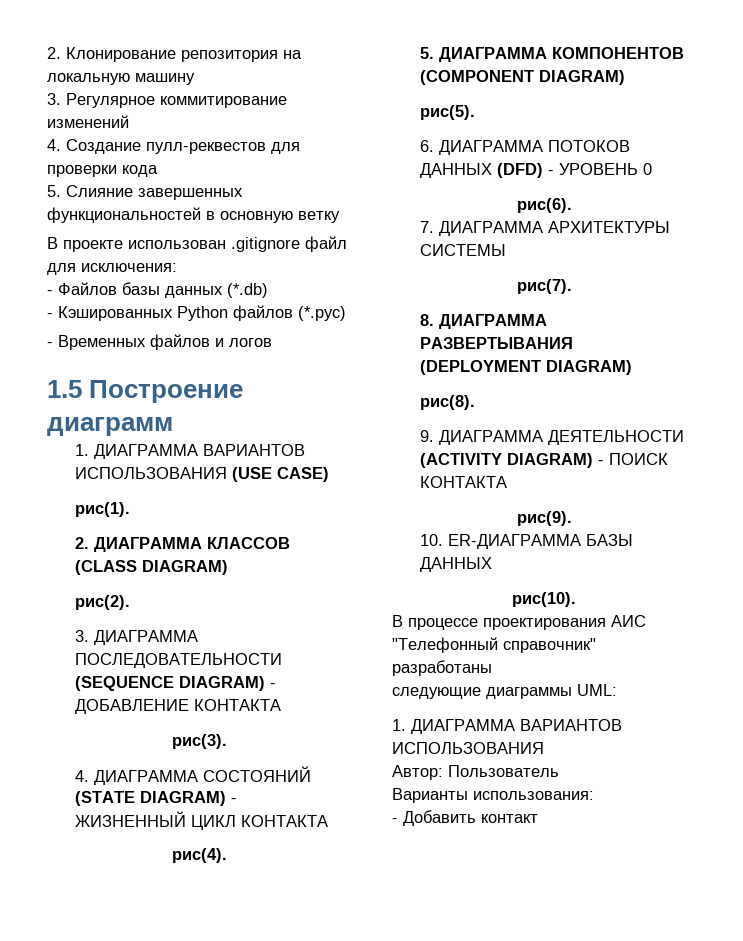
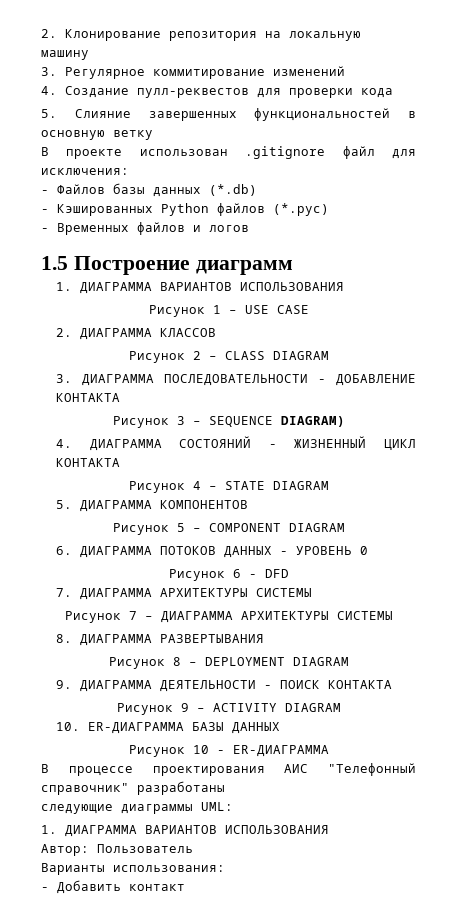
[231,467,329,482] [74,502,130,517] [74,537,290,552] [74,560,228,575] [74,595,130,610] (USE CASE) // рис(1). // 2. ДИАГРАММА КЛАССОВ (CLASS DIAGRAM) // рис(2). -> [148,305,309,317] [55,328,216,340] [128,351,329,363] // Рисунок 1 – USE CASE // 2. ДИАГРАММА КЛАССОВ // Рисунок 2 – CLASS DIAGRAM
[74,676,265,691] (SEQUENCE DIAGRAM) -> (308, 380) none
[171,734,227,749] рис(3). -> [112,416,345,428] Рисунок 3 – SEQUENCE DIAGRAM)
[74,791,226,806] (STATE DIAGRAM) -> (252, 442) none
[171,848,227,863] [419,47,684,62] [419,70,625,85] [419,105,475,120] рис(4). // 5. ДИАГРАММА КОМПОНЕНТОВ (COMPONENT DIAGRAM) // рис(5). -> [128,481,329,493] [55,500,248,512] [112,523,345,535] Рисунок 4 – STATE DIAGRAM // 5. ДИАГРАММА КОМПОНЕНТОВ // Рисунок 5 – COMPONENT DIAGRAM
[496,163,543,178] (DFD) -> (272, 552) none
[516,198,572,213] рис(6). -> [168,569,289,581] Рисунок 6 - DFD
[516,279,572,294] [419,314,547,329] [419,337,573,349] [419,360,632,375] [419,395,475,410] рис(7). // 8. ДИАГРАММА РАЗВЕРТЫВАНИЯ (DEPLOYMENT DIAGRAM) // рис(8). -> [64,611,393,623] [55,634,264,646] [108,657,349,669] Рисунок 7 – ДИАГРАММА АРХИТЕКТУРЫ СИСТЕМЫ // 8. ДИАГРАММА РАЗВЕРТЫВАНИЯ // Рисунок 8 – DEPLOYMENT DIAGRAM
[419,453,593,468] (ACTIVITY DIAGRAM) -> (256, 686) none
[516,511,572,526] рис(9). -> [116,703,341,715] Рисунок 9 – ACTIVITY DIAGRAM
[512,592,576,607] рис(10). -> [128,745,329,757] Рисунок 10 - ER-ДИАГРАММА

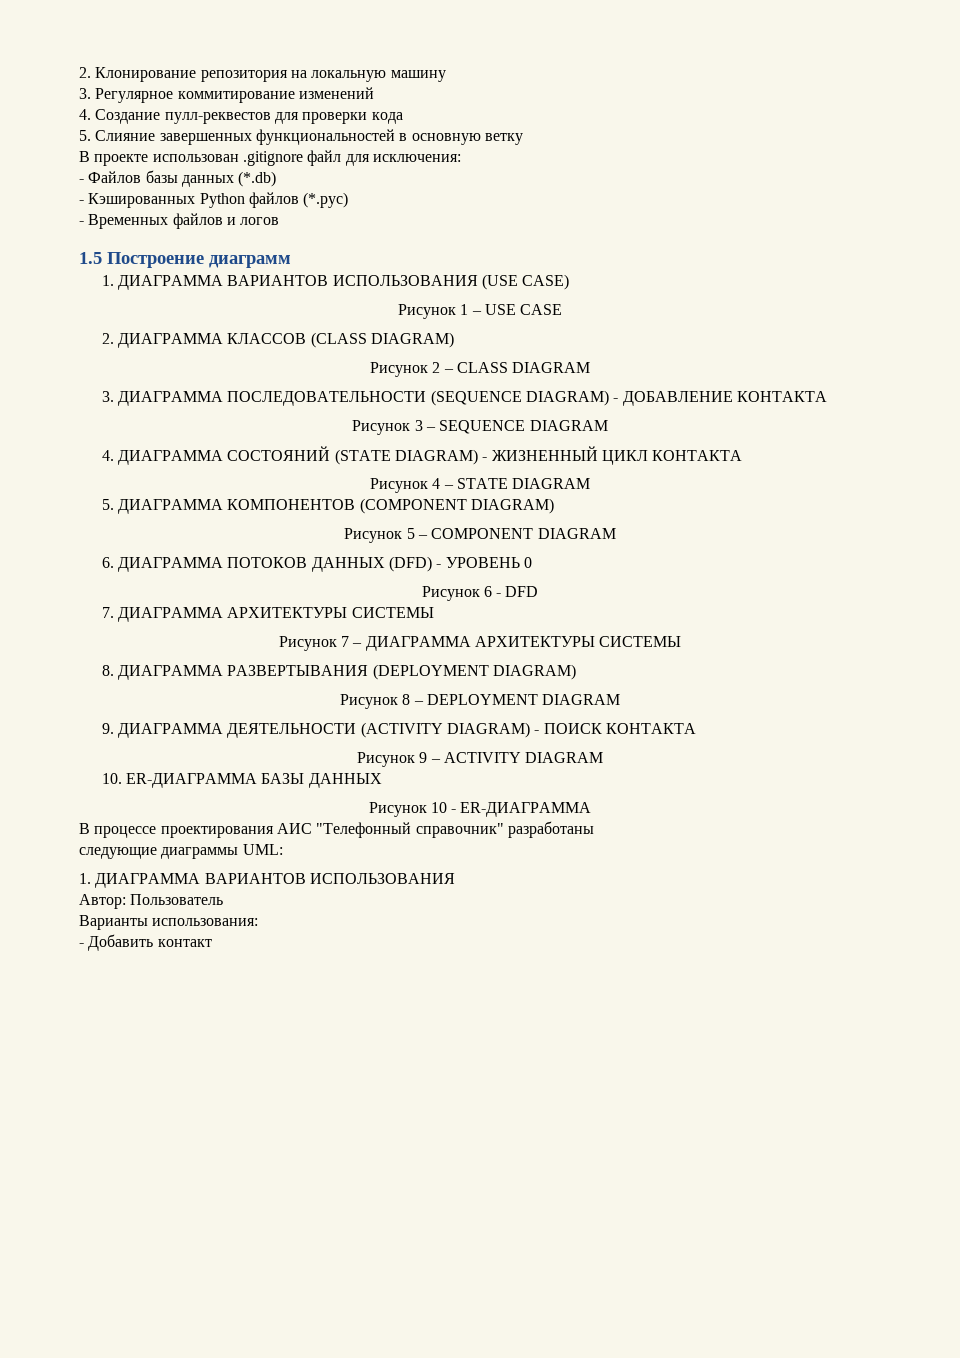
(344, 286) none -> [482,274,570,290] (USE CASE)
(216, 332) none -> [310,332,455,348] (CLASS DIAGRAM)
(308, 380) none -> [430,390,610,406] (SEQUENCE DIAGRAM)
[280,416,345,427] DIAGRAM) -> [529,420,608,431] DIAGRAM
(252, 442) none -> [334,449,479,465] (STATE DIAGRAM)
(248, 504) none -> [359,498,555,514] (COMPONENT DIAGRAM)
(272, 552) none -> [389,556,433,572] (DFD)
(264, 638) none -> [372,664,577,680] (DEPLOYMENT DIAGRAM)
(256, 686) none -> [360,722,531,738] (ACTIVITY DIAGRAM)

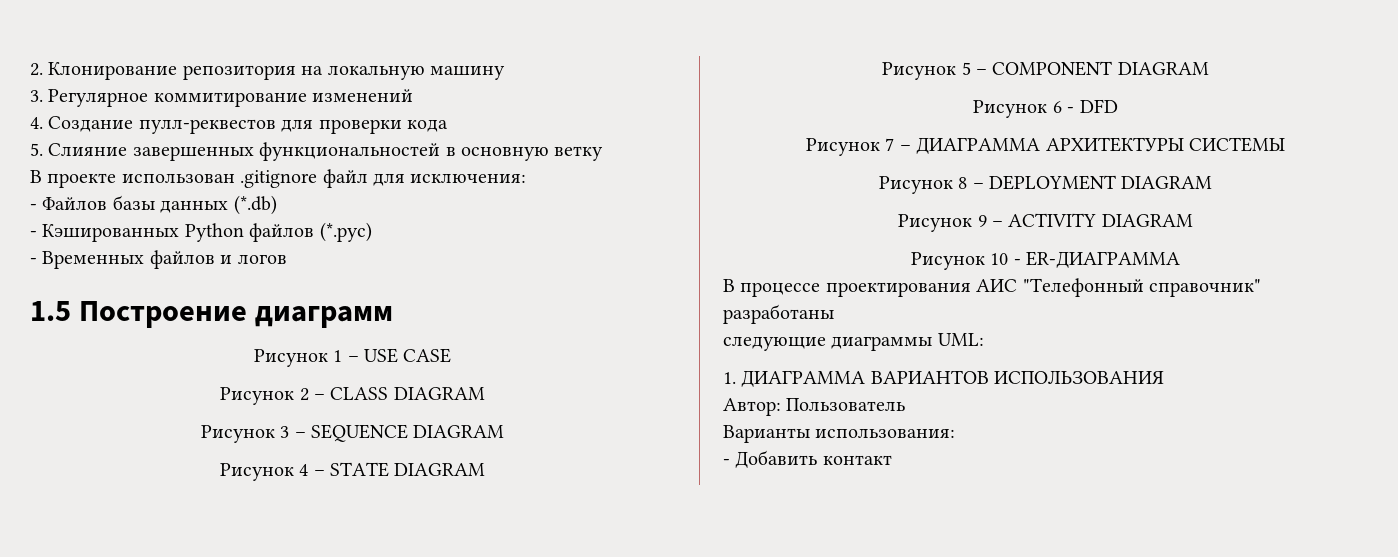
[101,274,570,290] // 1. ДИАГРАММА ВАРИАНТОВ ИСПОЛЬЗОВАНИЯ (USE CASE) -> (394, 317) none
[101,332,455,348] // 2. ДИАГРАММА КЛАССОВ (CLASS DIAGRAM) -> (452, 355) none
[101,390,828,406] // 3. ДИАГРАММА ПОСЛЕДОВАТЕЛЬНОСТИ (SEQUENCE DIAGRAM) - ДОБАВЛЕНИЕ КОНТАКТА -> (485, 393) none
[101,446,743,465] // 4. ДИАГРАММА СОСТОЯНИЙ (STATE DIAGRAM) - ЖИЗНЕННЫЙ ЦИКЛ КОНТАКТА -> (505, 431) none
[101,498,555,514] // 5. ДИАГРАММА КОМПОНЕНТОВ (COMPONENT DIAGRAM) -> (486, 469) none
[101,556,533,572] // 6. ДИАГРАММА ПОТОКОВ ДАННЫХ (DFD) - УРОВЕНЬ 0 -> (1209, 68) none
[101,607,434,622] // 7. ДИАГРАММА АРХИТЕКТУРЫ СИСТЕМЫ -> (1118, 106) none
[101,664,577,680] // 8. ДИАГРАММА РАЗВЕРТЫВАНИЯ (DEPLOYMENT DIAGRAM) -> (1285, 144) none
[101,722,697,738] // 9. ДИАГРАММА ДЕЯТЕЛЬНОСТИ (ACTIVITY DIAGRAM) - ПОИСК КОНТАКТА -> (1213, 182) none
[101,773,382,788] // 10. ER-ДИАГРАММА БАЗЫ ДАННЫХ -> (1193, 220) none

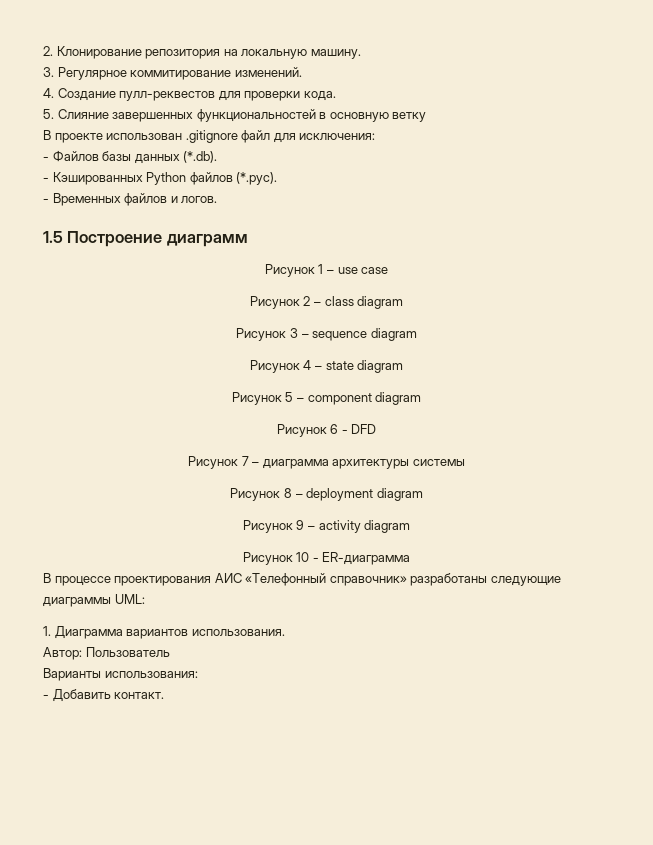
[429,66,505,80] машину -> [310,49,361,59] машину.
[312,89,414,102] изменений -> [234,67,302,77] изменений.
[407,119,448,132] кода -> [303,91,336,101] кода.
[233,195,277,215] (*.db) -> [183,151,218,163] (*.db).
[319,222,372,242] (*.pyc) -> [236,172,278,185] (*.pyc).
[237,254,287,264] логов -> [181,196,218,203] логов.
[363,348,452,363] USE CASE -> [337,267,389,274] use case
[330,387,485,400] CLASS DIAGRAM -> [324,296,404,309] class diagram
[310,424,505,442] SEQUENCE DIAGRAM -> [312,328,417,341] sequence diagram
[329,462,486,477] STATE DIAGRAM -> [325,360,404,373] state diagram
[992,61,1209,76] COMPONENT DIAGRAM -> [307,392,422,405] component diagram
[916,137,1285,154] ДИАГРАММА АРХИТЕКТУРЫ СИСТЕМЫ -> [262,459,465,469] диаграмма архитектуры системы
[988,175,1213,190] DEPLOYMENT DIAGRAM -> [306,488,423,501] deployment diagram
[1008,213,1193,227] ACTIVITY DIAGRAM -> [318,520,411,533] activity diagram
[1026,251,1181,268] ER-ДИАГРАММА -> [322,552,411,565] ER-диаграмма
[1022,278,1261,297] "Телефонный справочник" -> [245,573,407,586] «Телефонный справочник»
(834, 314) // -> (488, 579) none
[741,370,1165,387] ДИАГРАММА ВАРИАНТОВ ИСПОЛЬЗОВАНИЯ -> [54,626,285,639] Диаграмма вариантов использования.
[822,455,892,465] контакт -> [114,692,165,699] контакт.

